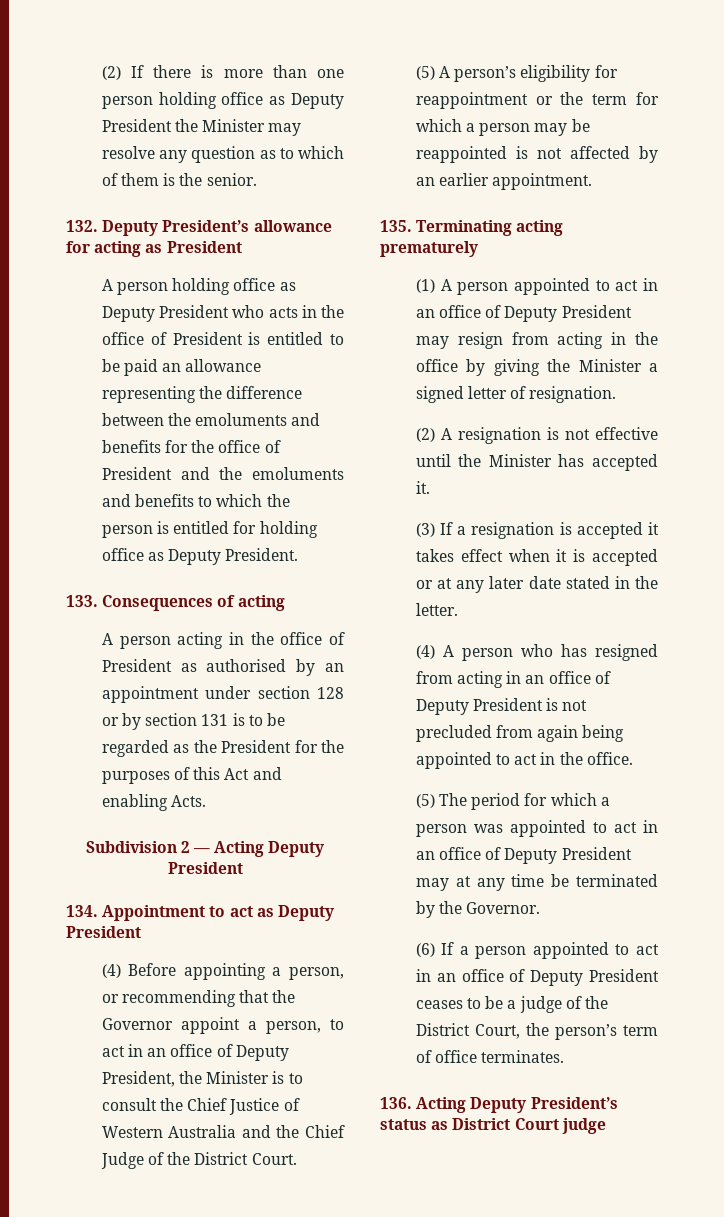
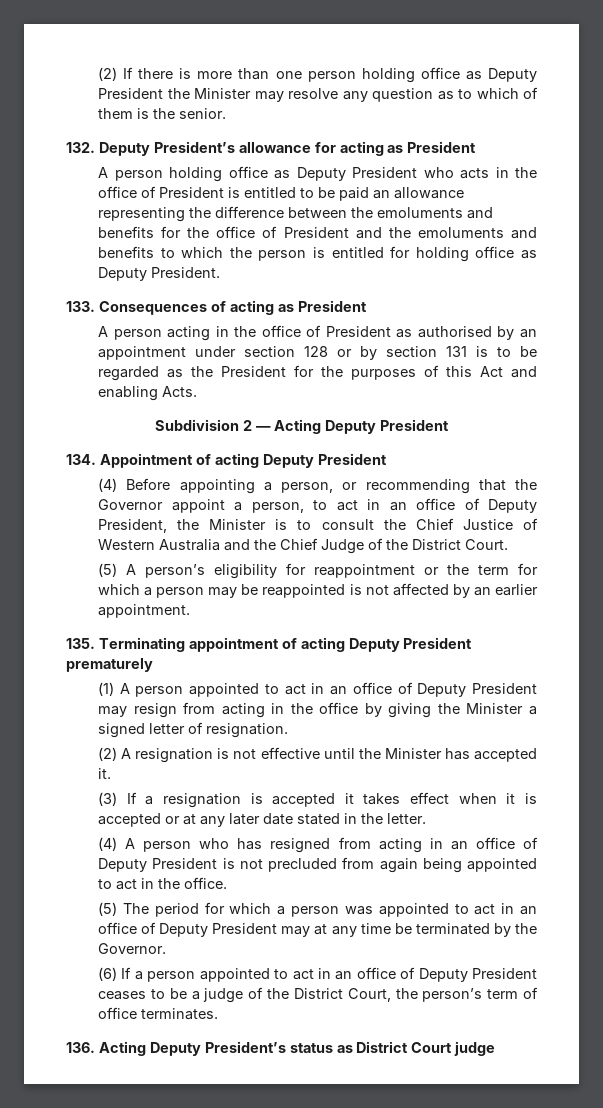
(285, 603) none -> [277,300,367,312] as President
[209,906,274,917] to act as -> [195,453,259,468] of acting
[516,220,564,236] acting -> [188,637,473,652] appointment of acting Deputy President

